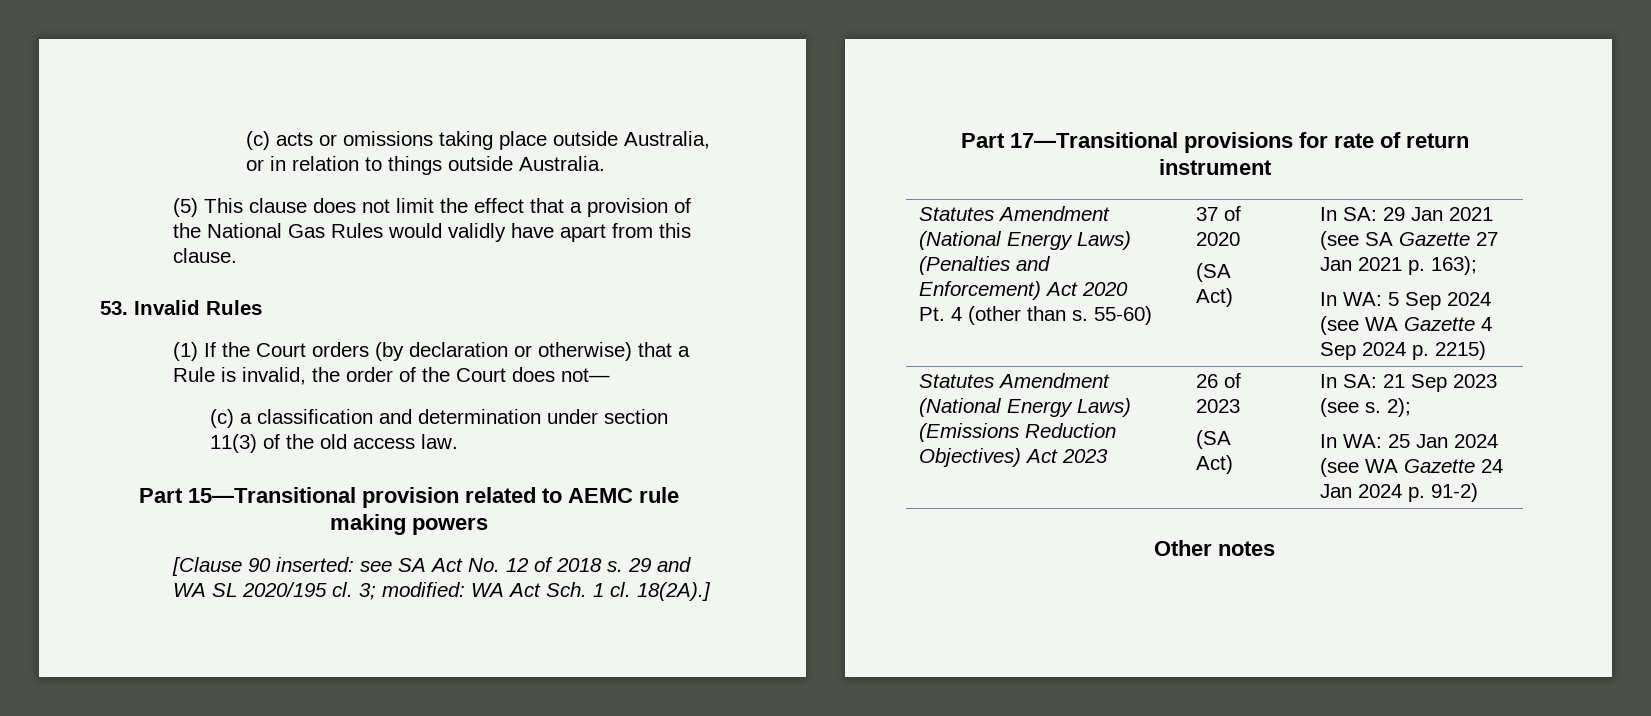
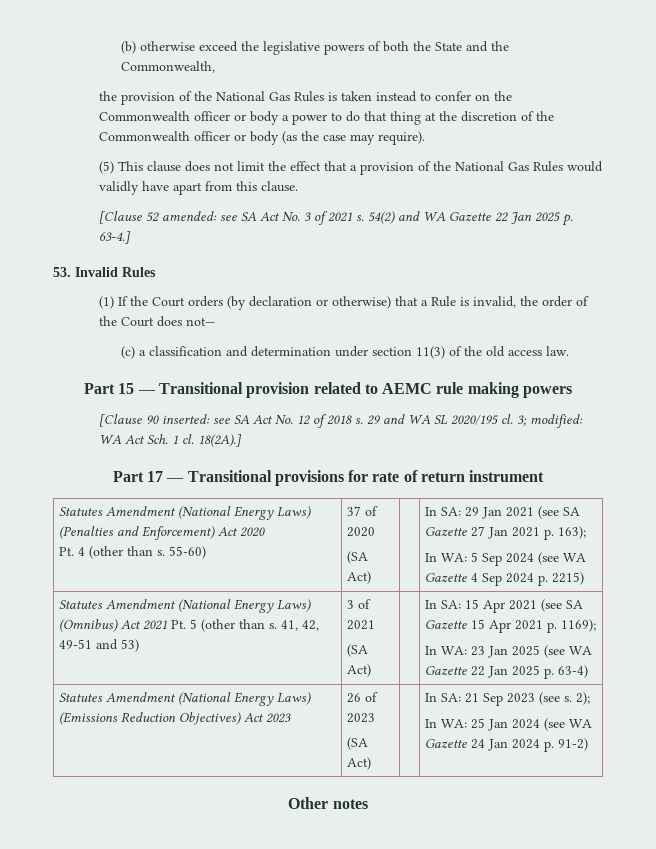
[246,131,711,150] [246,156,606,175] (c) acts or omissions taking place outside Australia, or in relation to things outside Australia. -> [121,41,510,55] [121,61,216,73] [98,91,512,105] [98,111,554,125] [98,131,425,145] (b) otherwise exceed the legislative powers of both the State and the Commonwealth, // the provision of the National Gas Rules is taken instead to confer on the Commonwealth officer or body a power to do that thing at the discretion of the Commonwealth officer or body (as the case may require).
(238, 255) none -> [98,211,573,226] [98,231,131,244] // [Clause 52 amended: see SA Act No. 3 of 2021 s. 54(2) and WA Gazette 22 Jan 2025 p. 63-4.]
[187,487,356,503] 15—Transitional -> [118,382,243,394] 15 — Transitional
[1009,132,1178,148] 17—Transitional -> [146,470,272,482] 17 — Transitional
(1486, 350) none -> [59,599,312,613] [59,619,320,632] [59,639,140,652] [347,599,372,609] [347,620,376,630] [347,644,369,657] [347,664,372,677] [425,599,584,613] [425,619,597,633] [425,645,593,658] [425,665,589,679] // Statutes Amendment (National Energy Laws) (Omnibus) Act 2021 Pt. 5 (other than s. 41, 42, 49-51 and 53) | 3 of 2021 // (SA Act) | | In SA: 15 Apr 2021 (see SA Gazette 15 Apr 2021 p. 1169); // In WA: 23 Jan 2025 (see WA Gazette 22 Jan 2025 p. 63-4)

